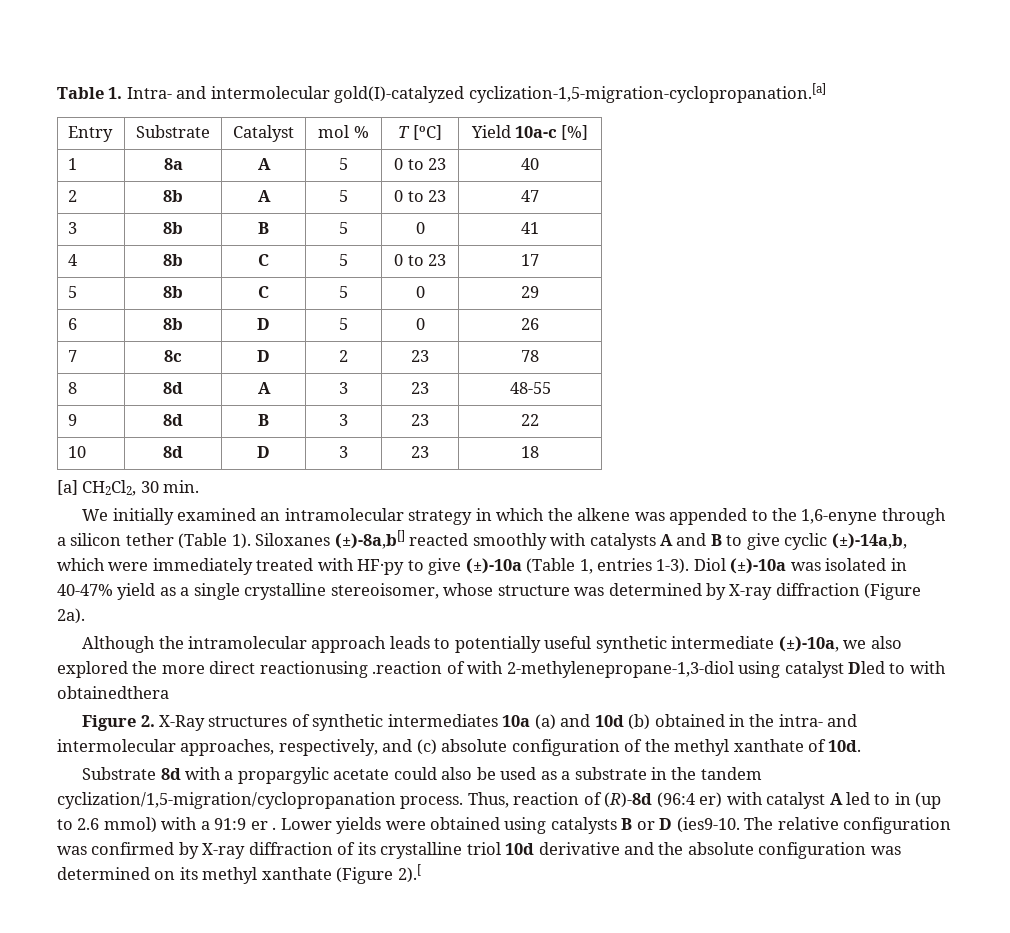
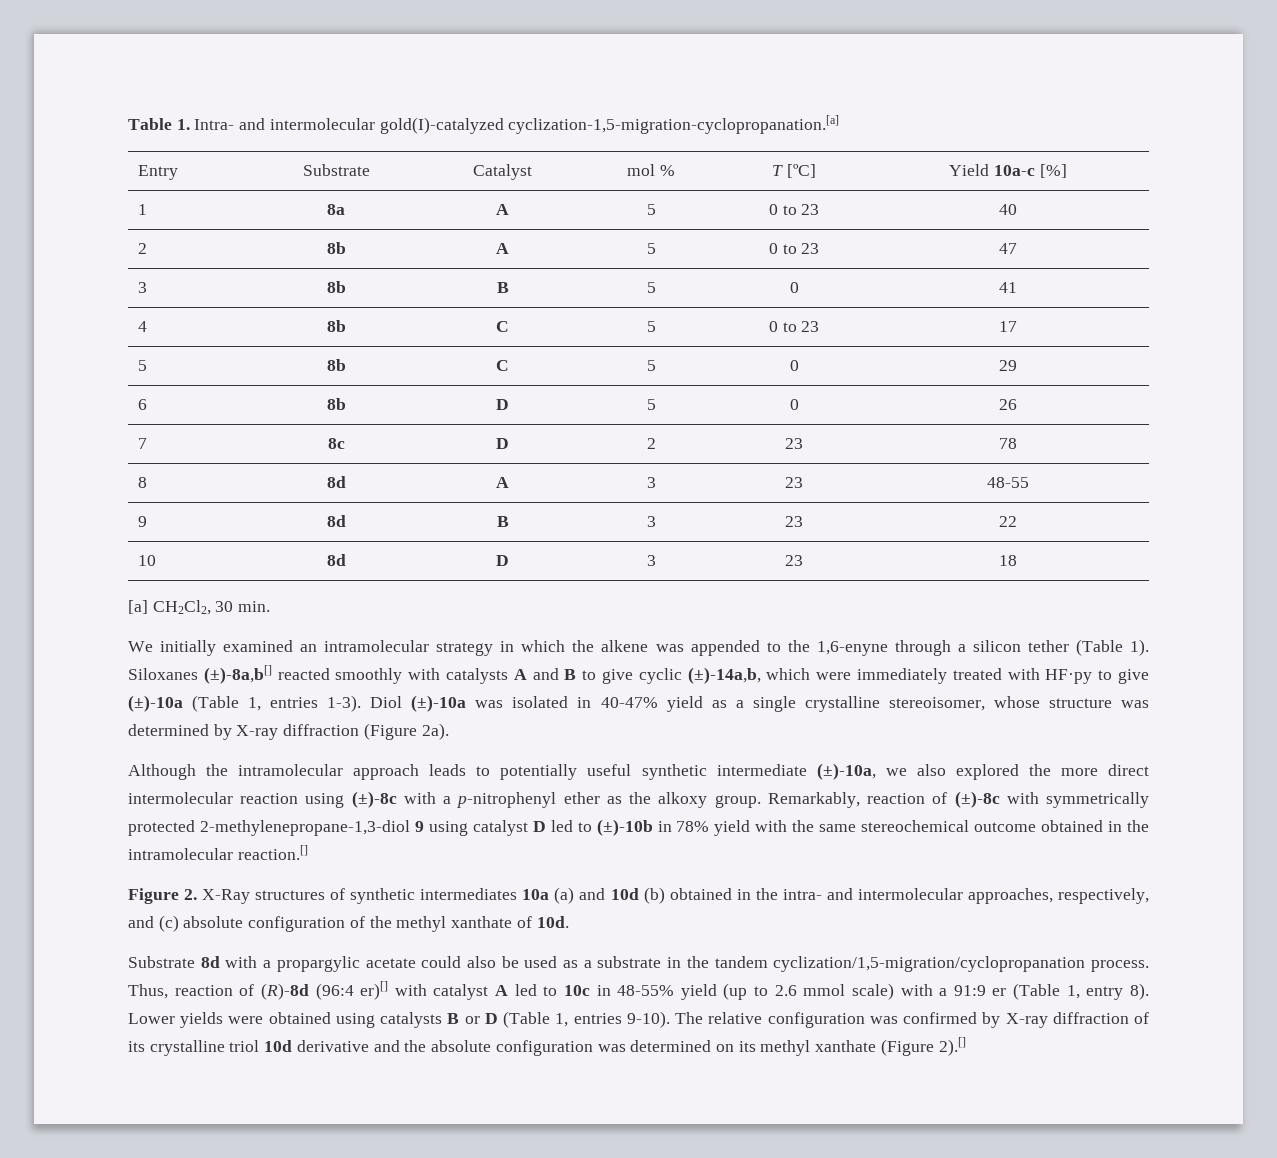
[259,661,946,678] [57,686,169,699] reactionusing .reaction of with 2-methylenepropane-1,3-diol using catalyst Dled to with obtainedthera -> [128,791,1150,808] [128,819,1149,836] [128,845,308,860] intermolecular reaction using (±)-8c with a p-nitrophenyl ether as the alkoxy group. Remarkably, reaction of (±)-8c with symmetrically protected 2-methylenepropane-1,3-diol 9 using catalyst D led to (±)-10b in 78% yield with the same stereochemical outcome obtained in the intramolecular reaction.[]
[699,792,723,808] er) -> [360,981,389,1000] er)[]
[894,792,911,805] in -> [563,984,717,1000] 10c in 48-55% yield
[103,817,157,833] mmol) -> [803,983,894,1000] mmol scale)
[272,827,277,830] . -> [1013,983,1150,1000] (Table 1, entry 8).
[676,817,740,833] (ies9-10. -> [503,1011,670,1028] (Table 1, entries 9-10).
[397,864,421,883] 2).[ -> [938,1037,966,1056] 2).[]

